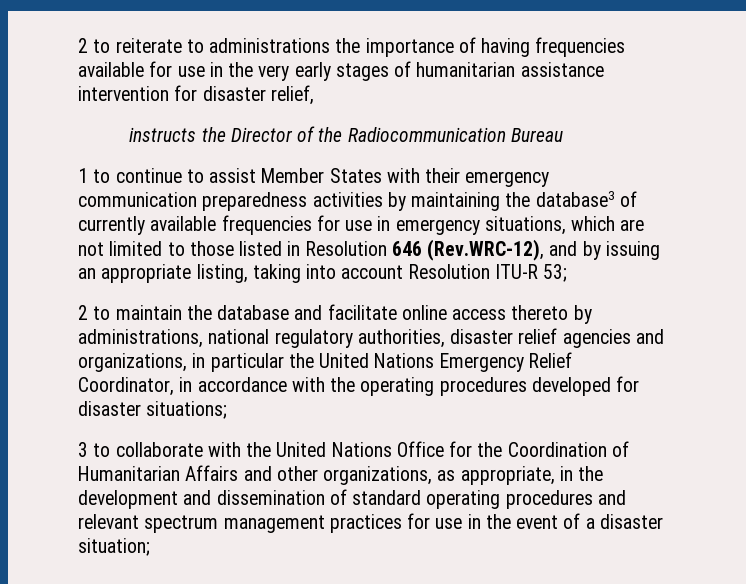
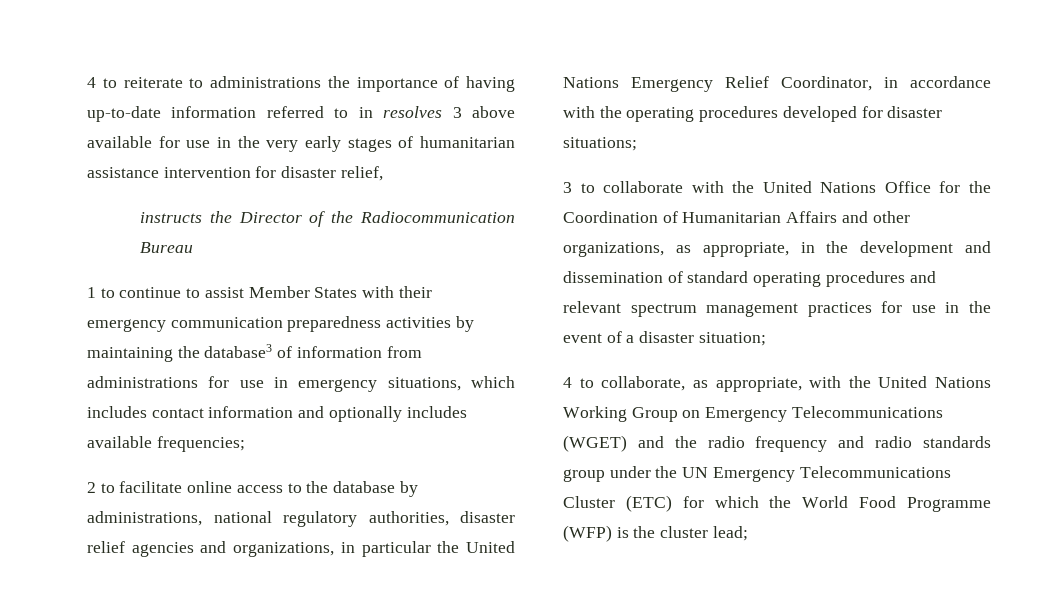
[78,38,88,53] 2 -> [87,77,96,88] 4
[535,37,626,57] frequencies -> [87,106,516,122] up-to-date information referred to in resolves 3 above
[78,215,312,235] currently available frequencies -> [296,346,422,358] [87,376,198,388] information from administrations
[620,219,645,231] [78,239,660,261] [78,264,568,283] [78,304,569,320] are not limited to those listed in Resolution 646 (Rev.WRC-12), and by issuing an appropriate listing, taking into account Resolution ITU-R 53; // 2 to maintain the database and facilitate online access thereto -> [87,406,467,422] [87,436,245,452] [87,481,396,493] includes contact information and optionally includes available frequencies; // 2 to facilitate online access to the database
(150, 547) none -> [563,376,991,392] [563,406,943,422] [563,435,991,452] [563,466,951,482] [563,495,991,512] [563,525,748,542] // 4 to collaborate, as appropriate, with the United Nations Working Group on Emergency Telecommunications (WGET) and the radio frequency and radio standards group under the UN Emergency Telecommunications Cluster (ETC) for which the World Food Programme (WFP) is the cluster lead;

